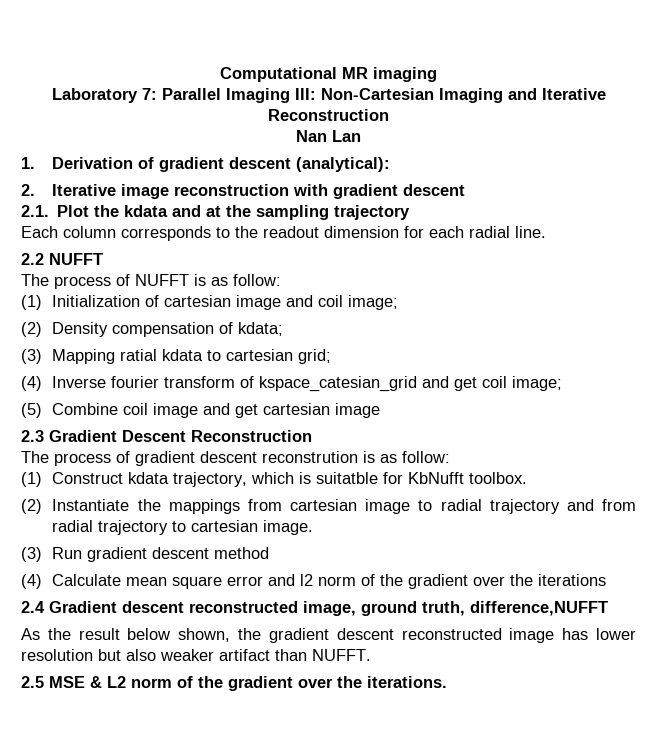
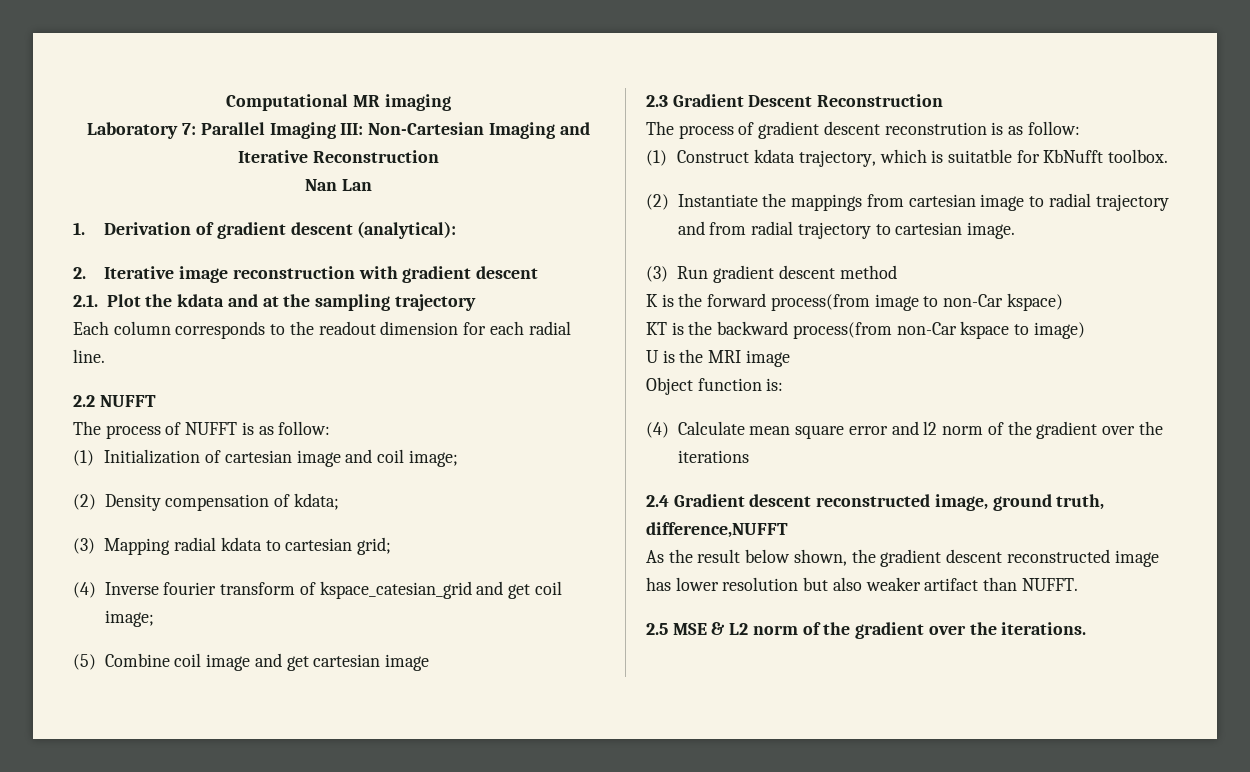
[120,349,158,361] ratial -> [174,537,217,551] radial
(270, 553) none -> [646,293,1063,311] [646,321,1085,339] [646,349,790,367] [646,377,784,395] // K is the forward process(from image to non-Car kspace) // KT is the backward process(from non-Car kspace to image) // U is the MRI image // Object function is:

